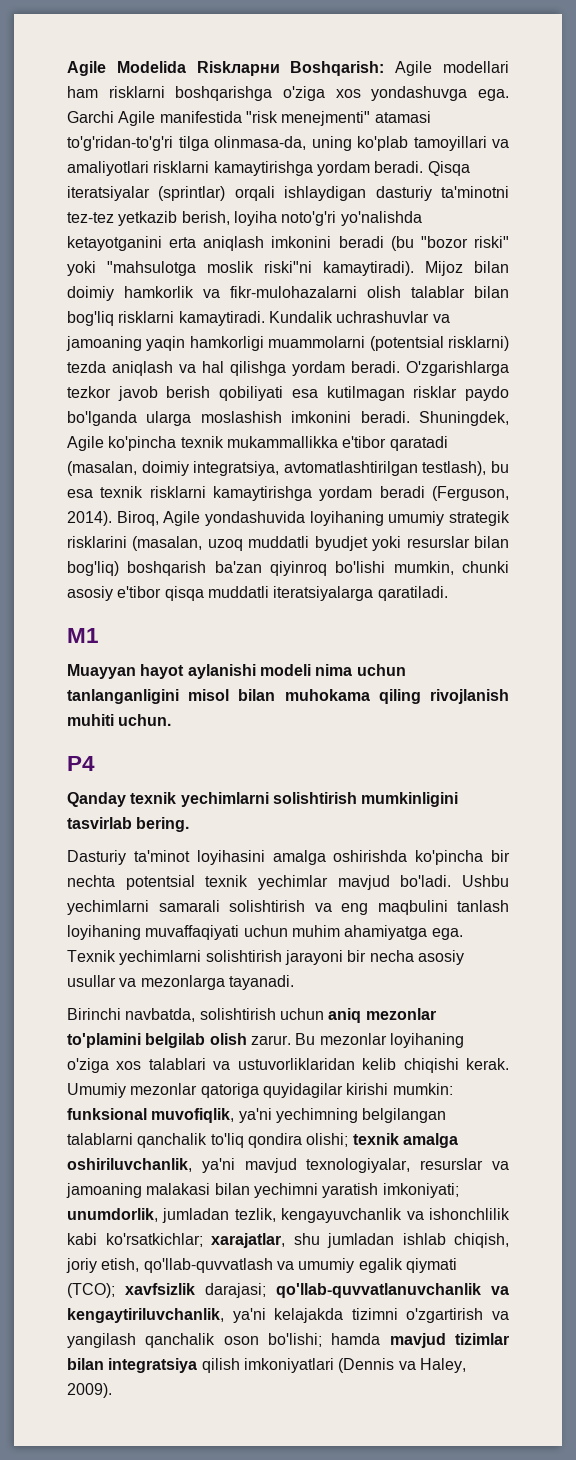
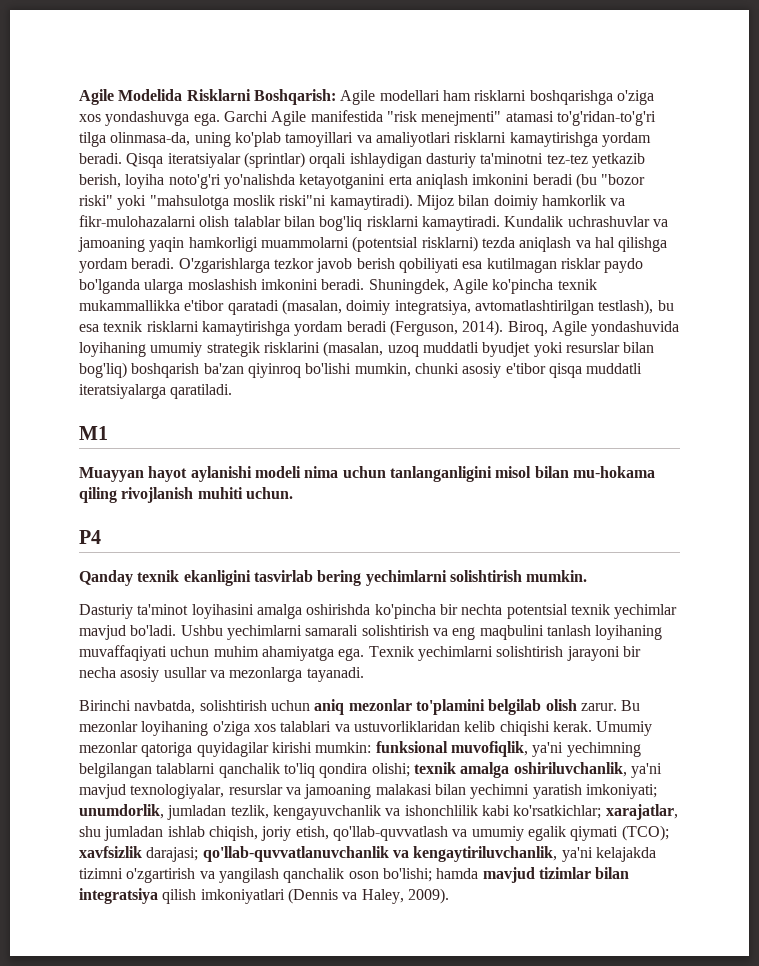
[196,61,280,76] Riskларни -> [186,89,251,101] Risklarni
[284,689,370,701] muhokama -> [572,466,655,478] mu-hokama
[180,792,459,807] [67,817,190,832] yechimlarni solishtirish mumkinligini tasvirlab bering. -> [183,570,588,586] ekanligini tasvirlab bering yechimlarni solishtirish mumkin.

